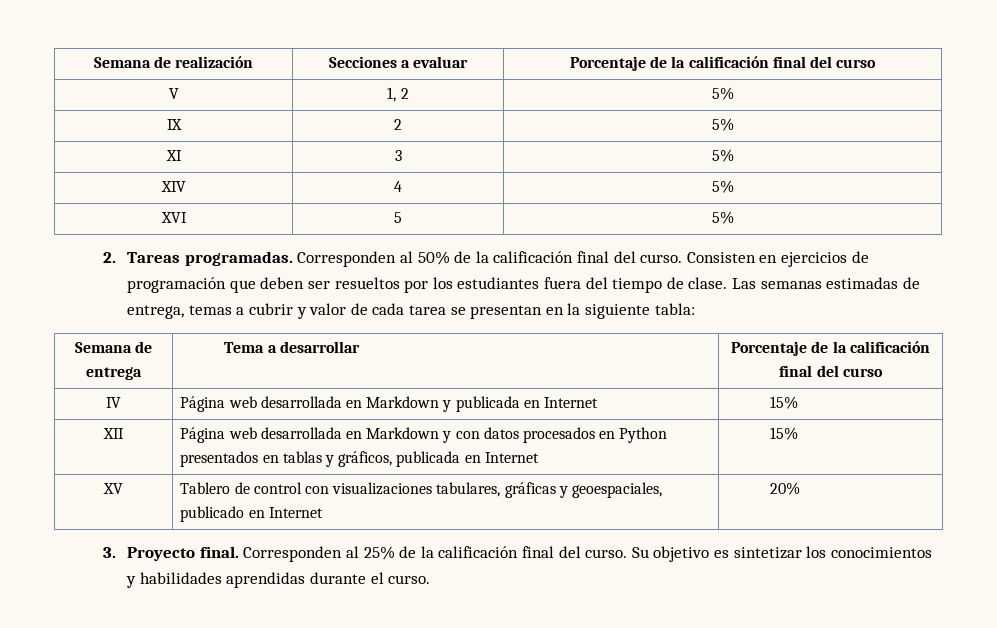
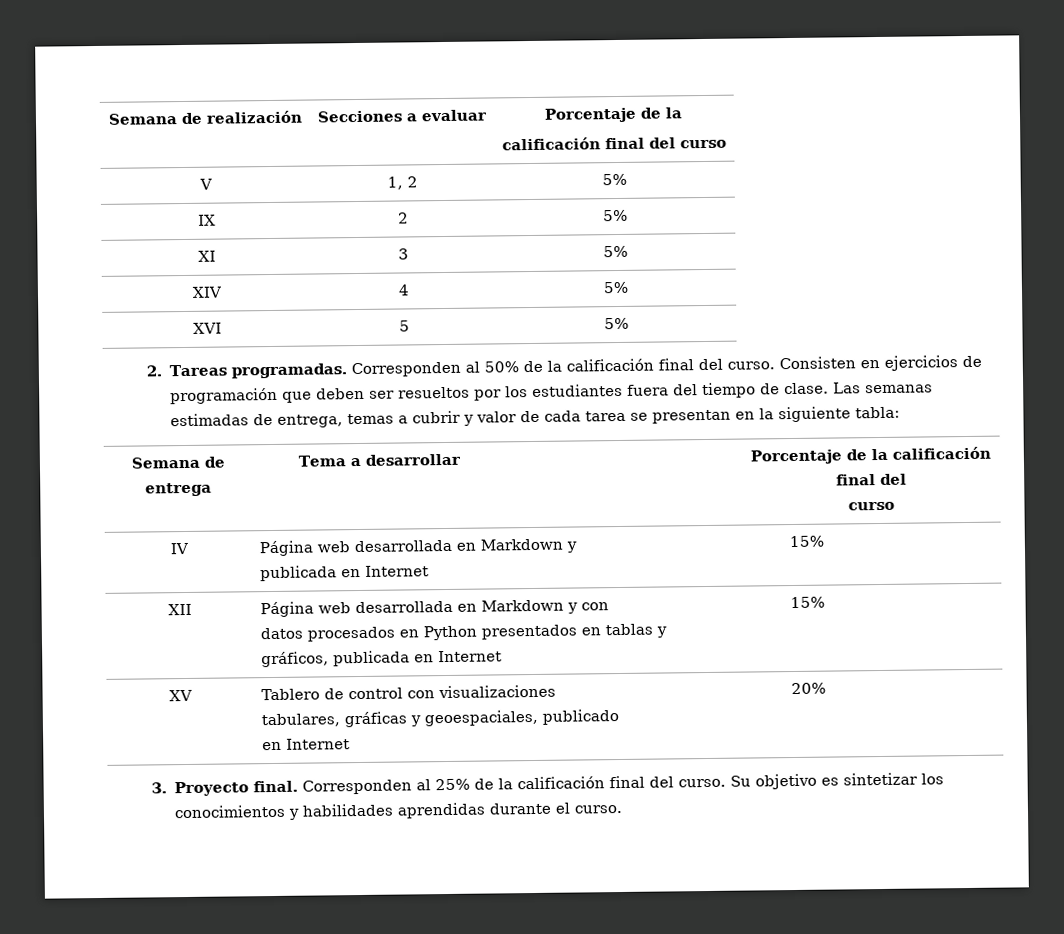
(686, 62) none -> (682, 113) //
(839, 371) none -> (907, 479) //
(452, 406) none -> (577, 547) //
(480, 435) none -> (609, 606) //
(433, 488) none -> (557, 691) //
(245, 514) none -> (619, 717) //

